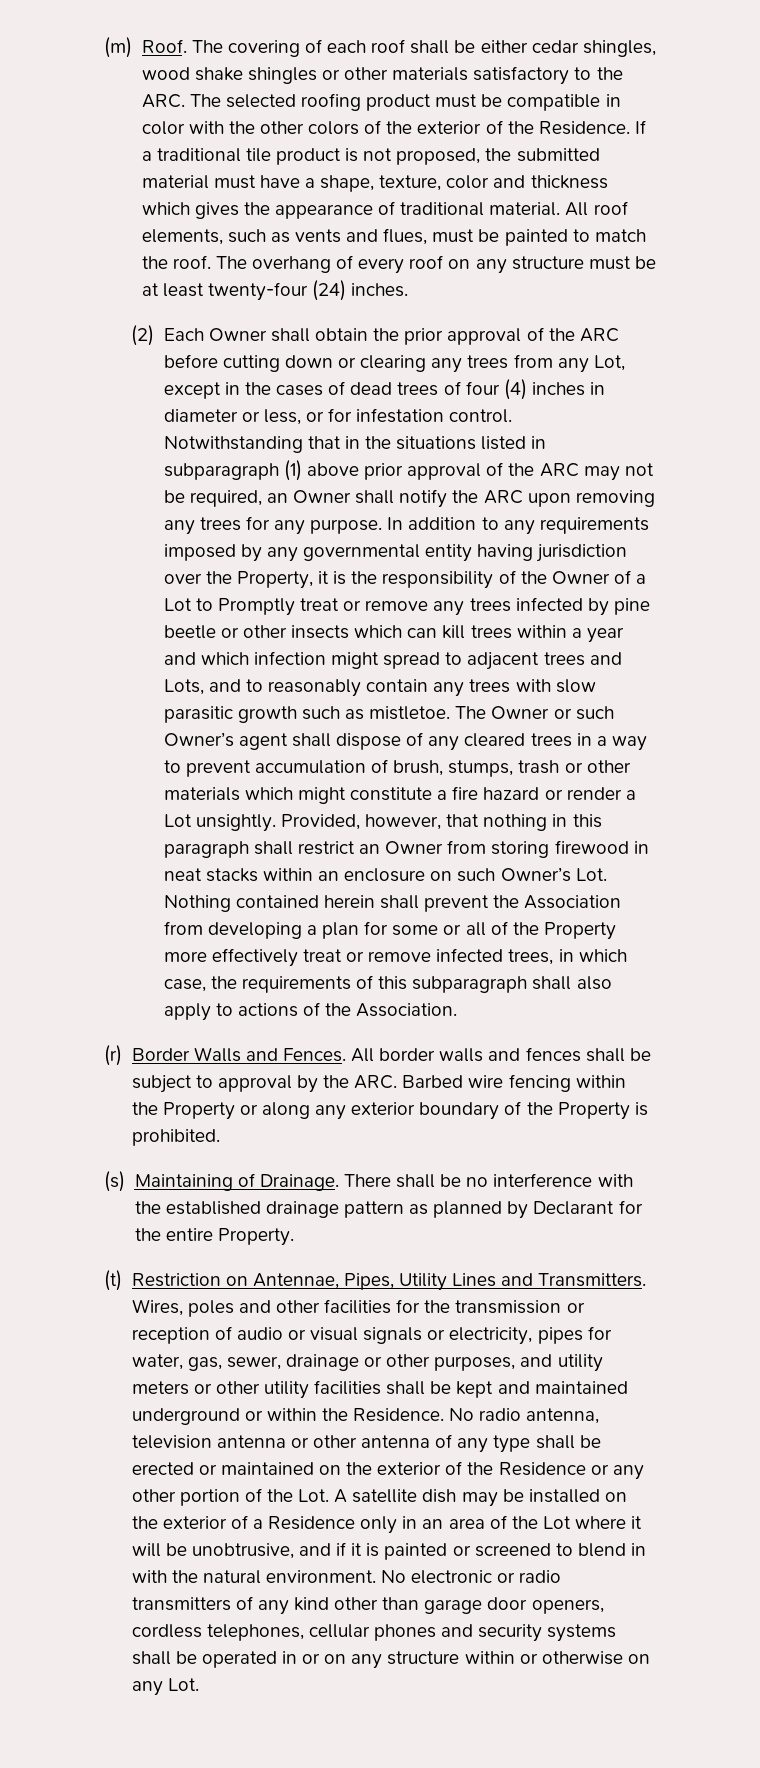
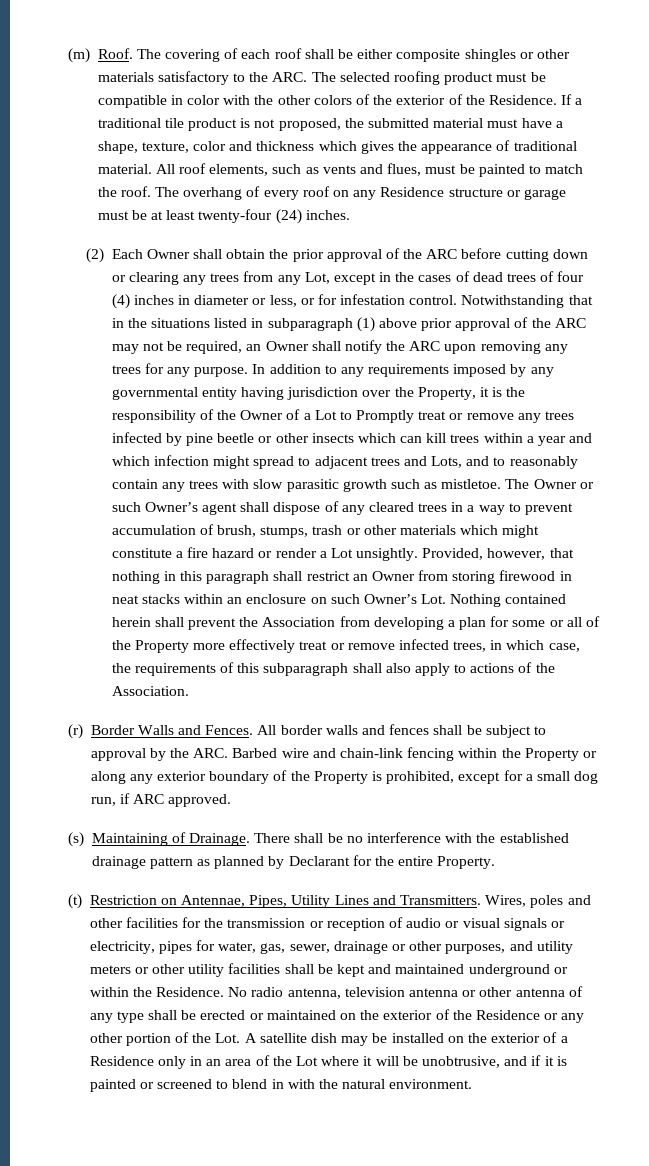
[531,40,656,57] [141,67,243,81] cedar shingles, wood shake -> [396,49,461,62] composite
[511,256,584,270] structure -> [380,187,566,200] Residence structure or garage
(504, 1081) none -> [312,748,404,758] and chain-link
[131,1129,220,1146] prohibited. -> [386,770,599,784] [90,793,232,807] prohibited, except for a small dog run, if ARC approved.
[381,1570,562,1584] [131,1596,604,1615] [131,1624,617,1642] [131,1651,650,1669] [131,1678,199,1696] No electronic or radio transmitters of any kind other than garage door openers, cordless telephones, cellular phones and security systems shall be operated in or on any structure within or otherwise on any Lot. -> (473, 1084) none

